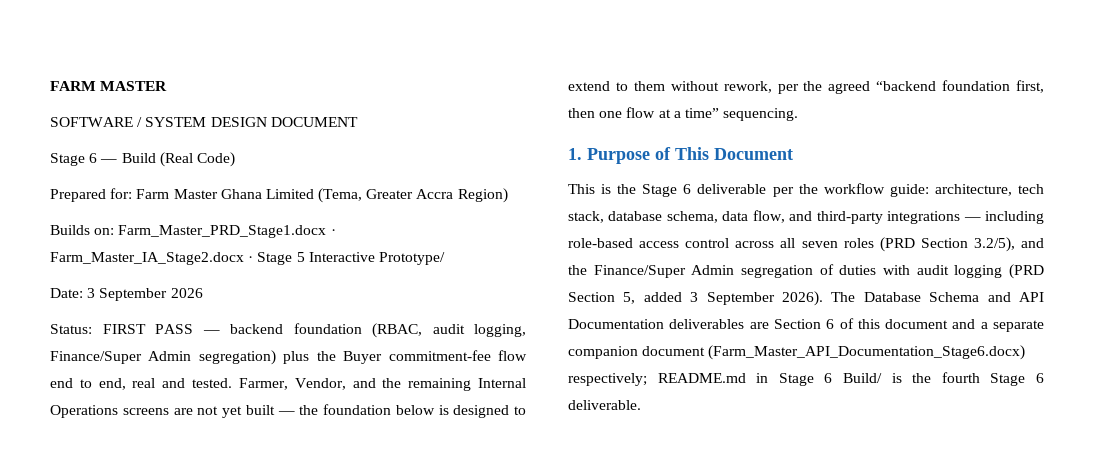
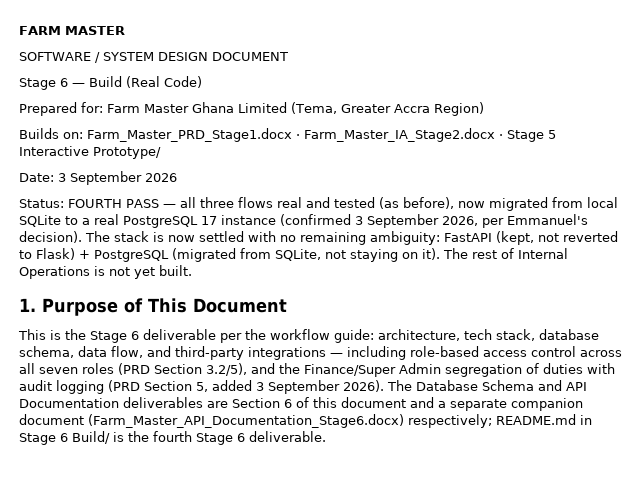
[102,324,146,334] FIRST -> [68,199,122,208] FOURTH
[230,323,526,338] [50,350,527,365] [50,378,526,391] [50,404,526,418] [568,80,1044,94] [568,107,799,121] backend foundation (RBAC, audit logging, Finance/Super Admin segregation) plus the Buyer commitment-fee flow end to end, real and tested. Farmer, Vendor, and the remaining Internal Operations screens are not yet built — the foundation below is designed to extend to them without rework, per the agreed “backend foundation first, then one flow at a time” sequencing. -> [180,197,618,211] [19,214,588,228] [19,231,618,245] [19,248,568,262] [19,265,192,279] all three flows real and tested (as before), now migrated from local SQLite to a real PostgreSQL 17 instance (confirmed 3 September 2026, per Emmanuel's decision). The stack is now settled with no remaining ambiguity: FastAPI (kept, not reverted to Flask) + PostgreSQL (migrated from SQLite, not staying on it). The rest of Internal Operations is not yet built.

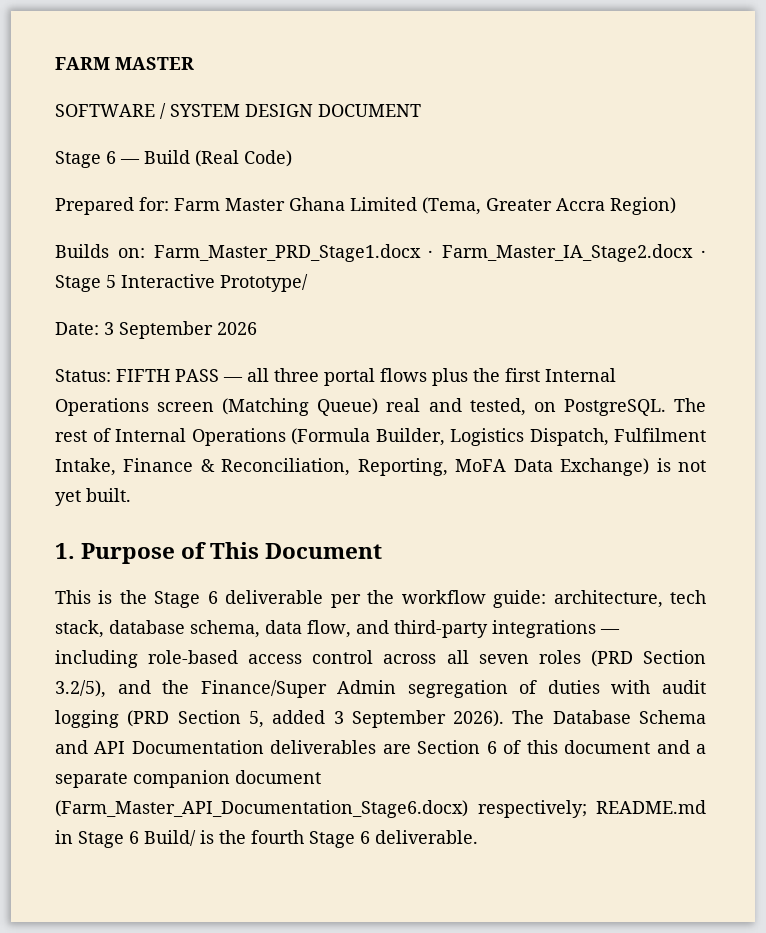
[68,199,122,208] FOURTH -> [116,369,170,382] FIFTH
[238,197,618,211] [19,214,588,228] [19,231,618,245] [19,248,440,262] flows real and tested (as before), now migrated from local SQLite to a real PostgreSQL 17 instance (confirmed 3 September 2026, per Emmanuel's decision). The stack is now settled with no remaining ambiguity: FastAPI (kept, not reverted to Flask) + PostgreSQL (migrated from SQLite, not staying on it). -> [324,368,616,386] [55,398,666,416] portal flows plus the first Internal Operations screen (Matching Queue) real and tested, on PostgreSQL.
(90, 272) none -> [291,428,706,446] [55,458,650,476] (Formula Builder, Logistics Dispatch, Fulfilment Intake, Finance & Reconciliation, Reporting, MoFA Data Exchange)

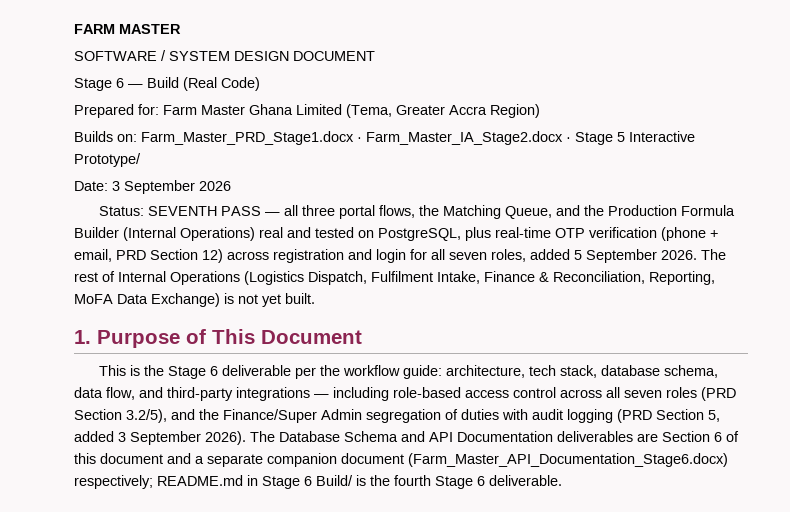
[116,369,170,382] FIFTH -> [148,206,218,216] SEVENTH
[380,368,616,386] [55,398,666,416] flows plus the first Internal Operations screen (Matching Queue) real and tested, on PostgreSQL. -> [379,205,736,219] [74,227,718,241] [74,249,697,263] flows, the Matching Queue, and the Production Formula Builder (Internal Operations) real and tested on PostgreSQL, plus real-time OTP verification (phone + email, PRD Section 12) across registration and login for all seven roles, added 5 September 2026.
[291,428,524,446] (Formula Builder, Logistics -> [244,271,304,285] (Logistics

